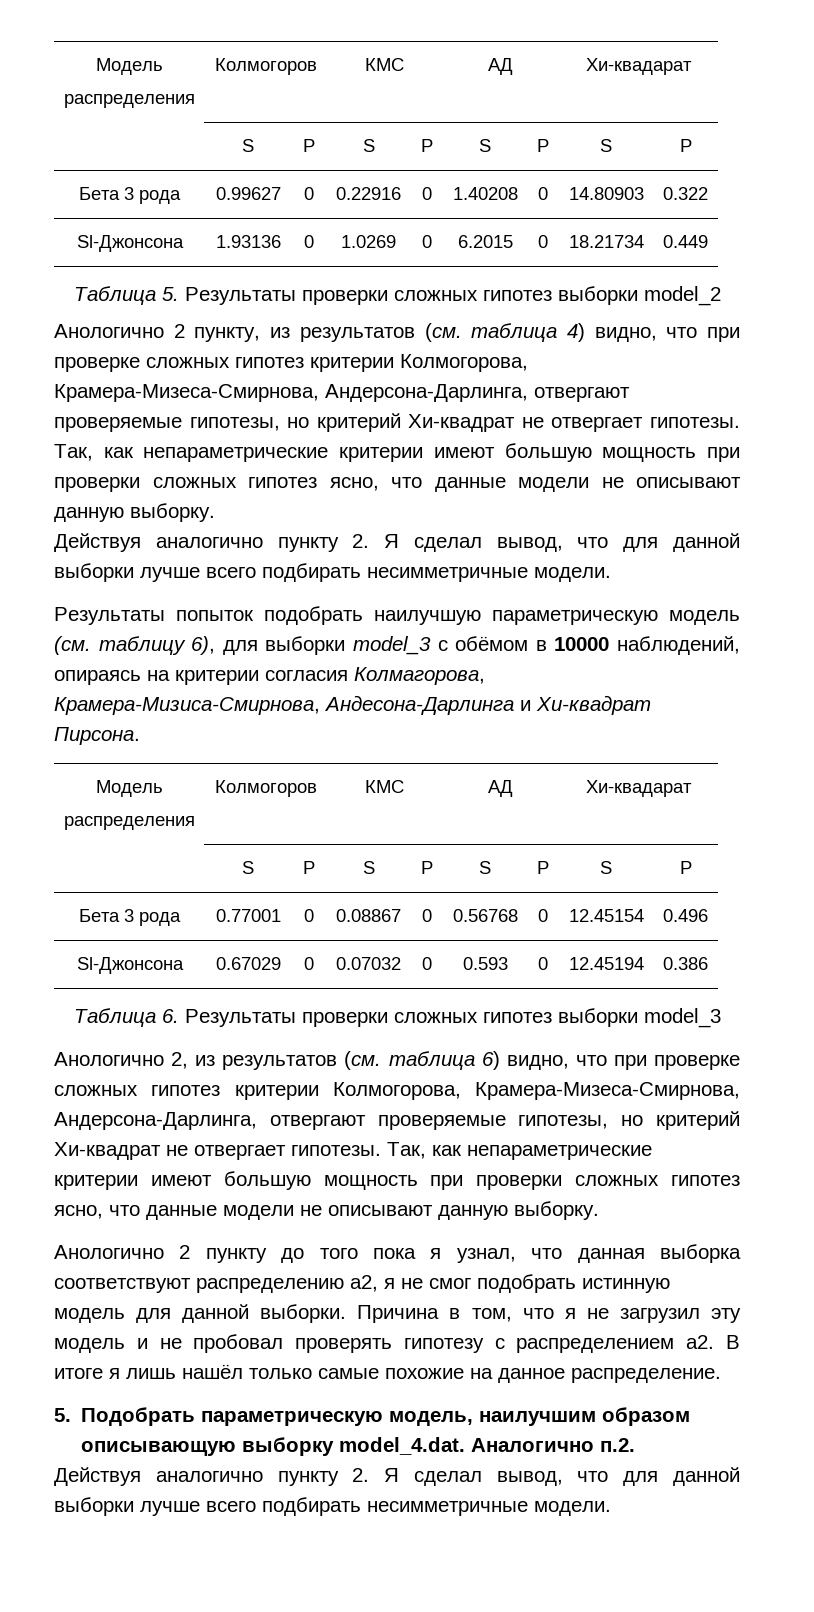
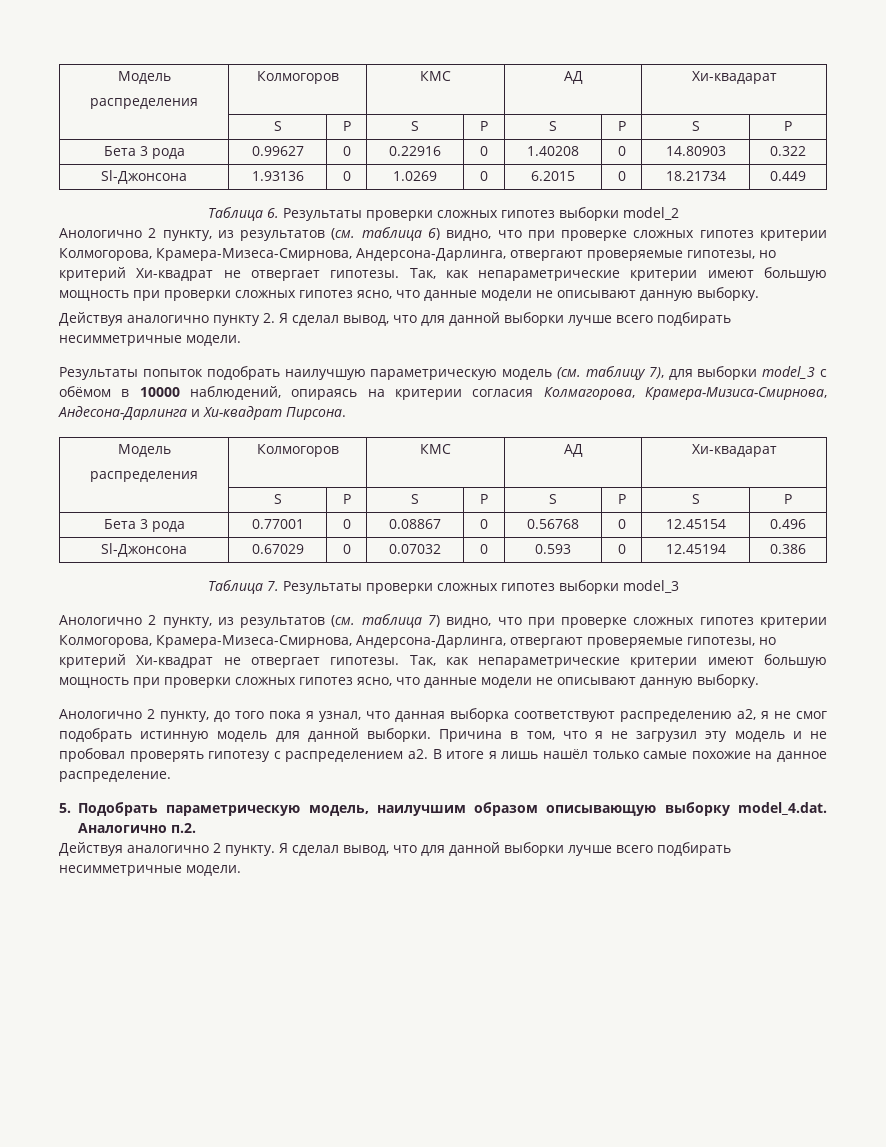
[161,287,179,301] 5. -> [266,208,279,218] 6.
[566,323,585,342] 4) -> [427,228,440,240] 6)
[191,636,216,655] 6), -> [648,367,664,379] 7),
[161,1009,179,1023] 6. -> [266,581,279,591] 7.
[171,1051,500,1070] 2, из результатов (см. таблица 6) -> [148,614,440,628] 2 пункту, из результатов (см. таблица 7)
[205,1248,267,1263] пункту -> [160,711,209,722] пункту,
[277,1468,370,1486] пункту 2. -> [213,843,275,856] 2 пункту.

